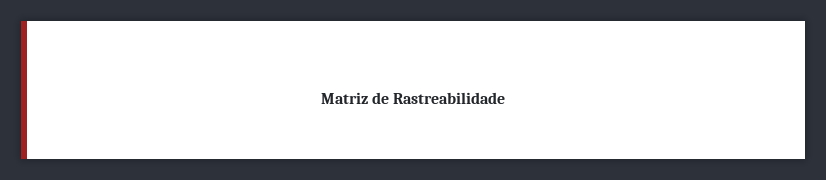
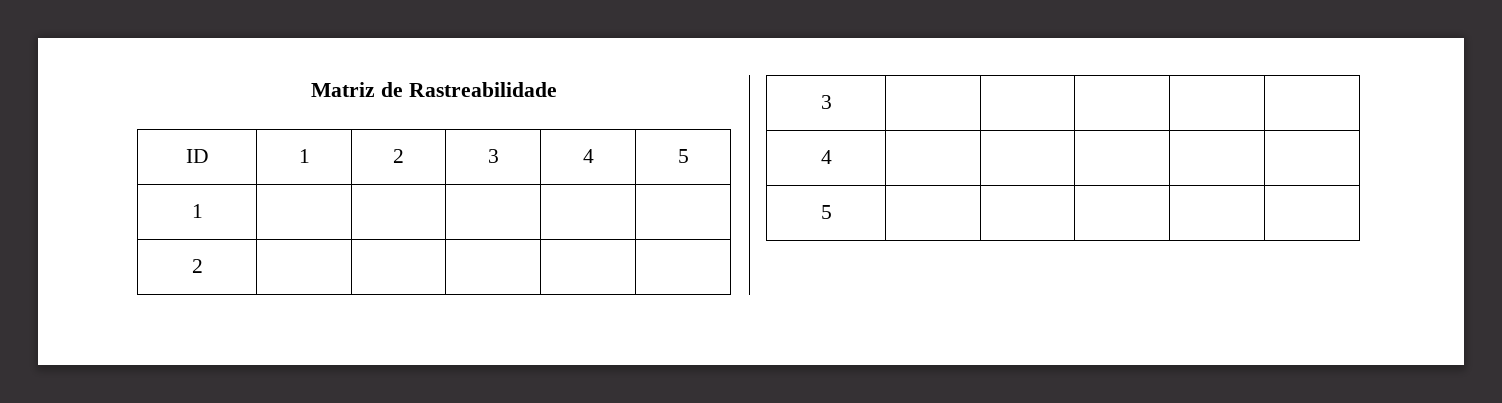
(506, 98) none -> [185,149,209,163] [298,149,310,163] [393,149,404,163] [487,149,499,163] [582,149,594,163] [677,149,689,163] [191,204,203,218] [191,259,203,273] [820,95,832,109] [820,150,832,164] [820,205,832,219] // ID | 1 | 2 | 3 | 4 | 5 // 1 | | | | | // 2 | | | | | // 3 | | | | | // 4 | | | | | // 5 | | | | |

